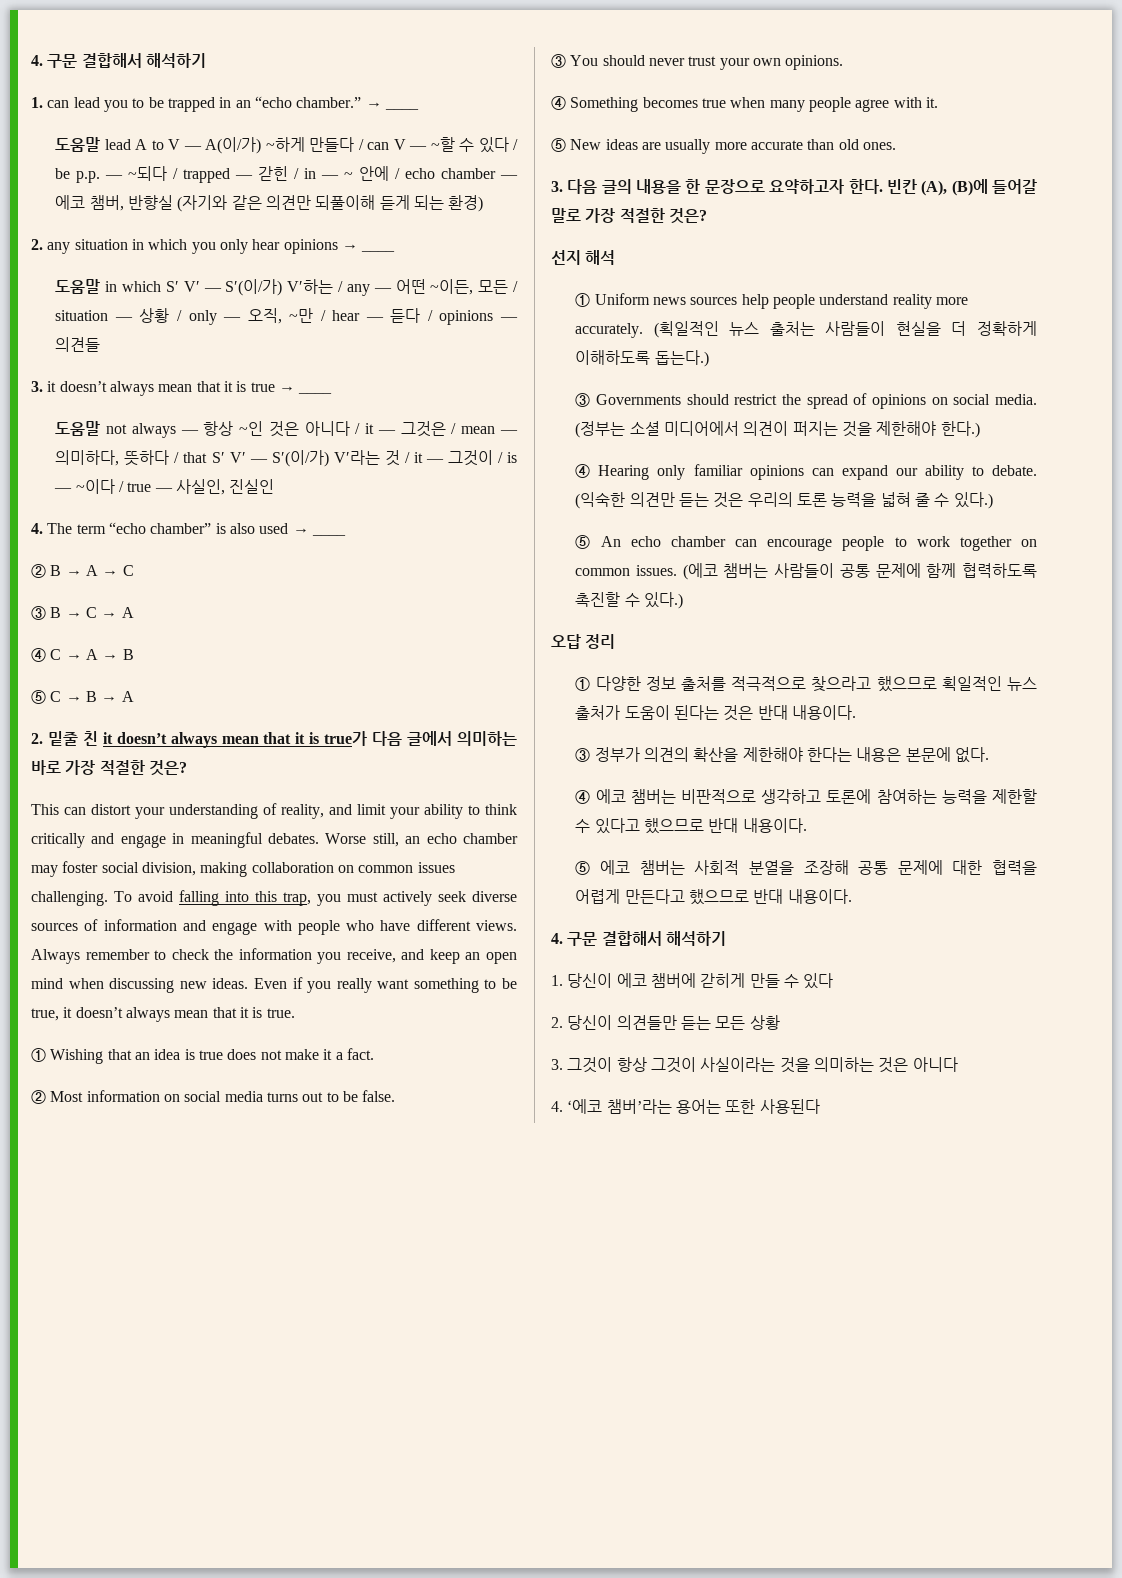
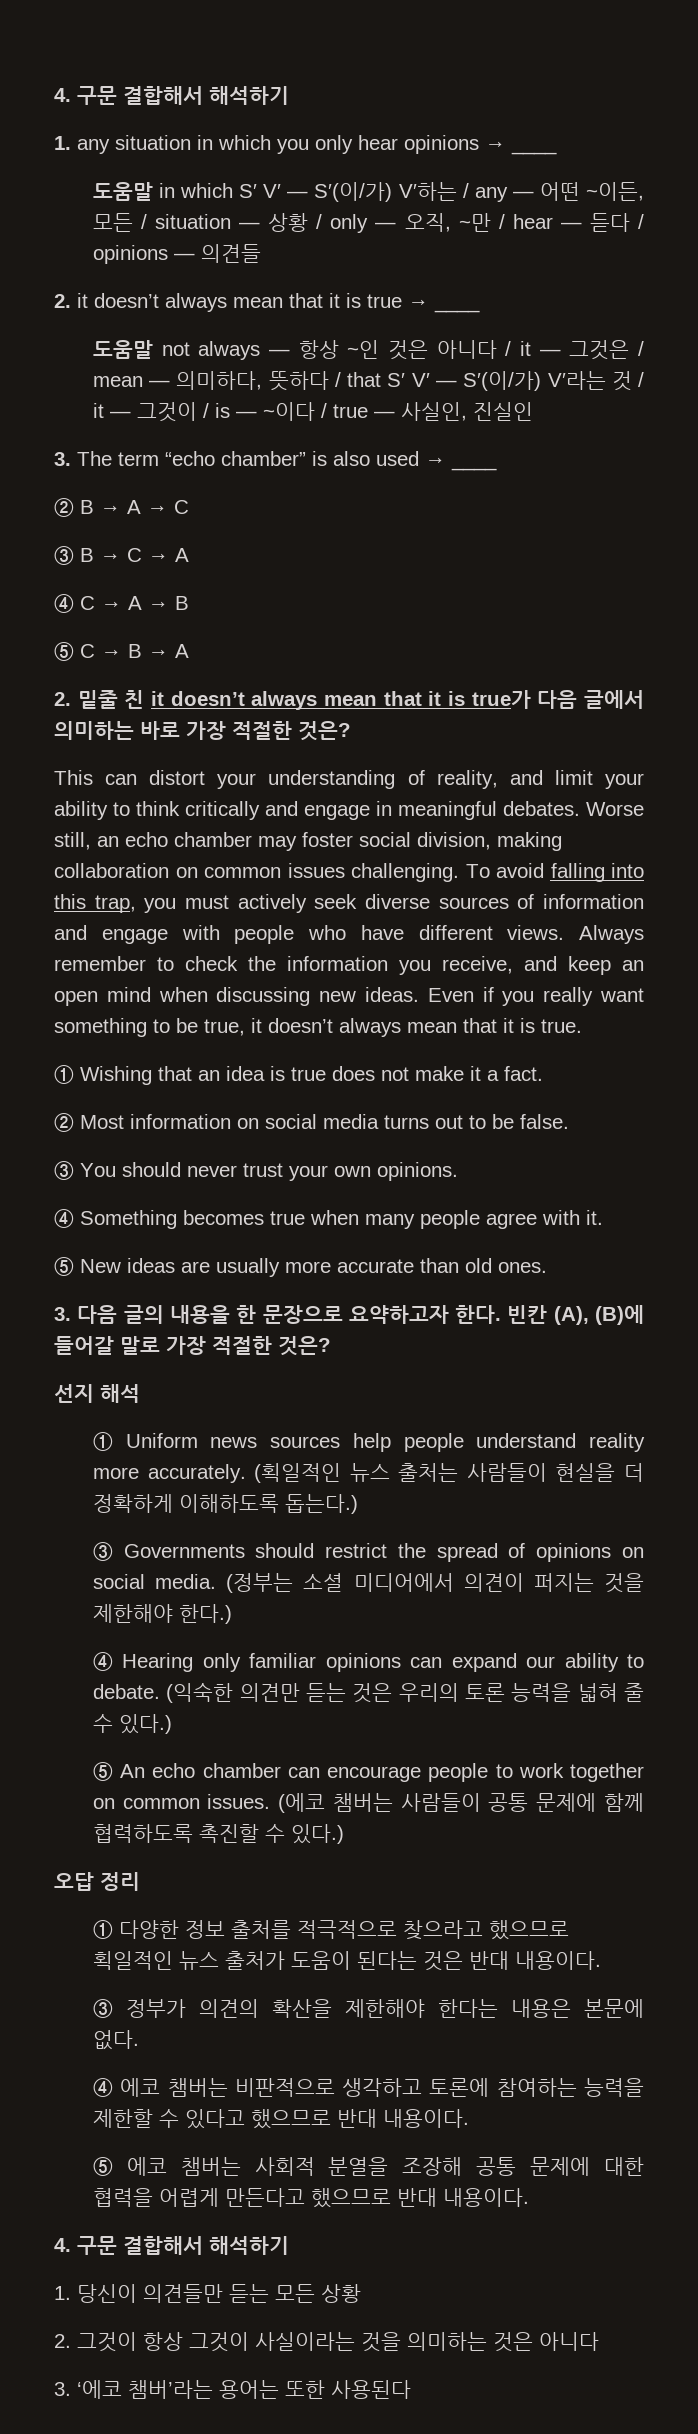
[31,53,206,68] [31,96,382,112] [384,108,419,110] [55,137,519,154] [55,166,519,183] [55,195,484,212] [31,239,43,250] 4. 구문 결합해서 해석하기 // 1. can lead you to be trapped in an “echo chamber.” → ____ // 도움말 lead A to V — A(이/가) ~하게 만들다 / can V — ~할 수 있다 / be p.p. — ~되다 / trapped — 갇힌 / in — ~ 안에 / echo chamber — 에코 챔버, 반향실 (자기와 같은 의견만 되풀이해 듣게 되는 환경) // 2. -> [54,86,289,105] [54,136,71,150] 4. 구문 결합해서 해석하기 // 1.
[31,381,43,392] 3. -> [54,294,71,308] 2.
[31,523,43,534] 4. -> [54,452,71,466] 3.
[616,973,834,989] [551,1015,613,1030] 에코 챔버에 갇히게 만들 수 있다 // 2. 당신이 -> (137, 2293) none
[551,1059,563,1070] 3. -> [54,2334,71,2348] 2.
[551,1101,563,1112] 4. -> [54,2382,71,2396] 3.

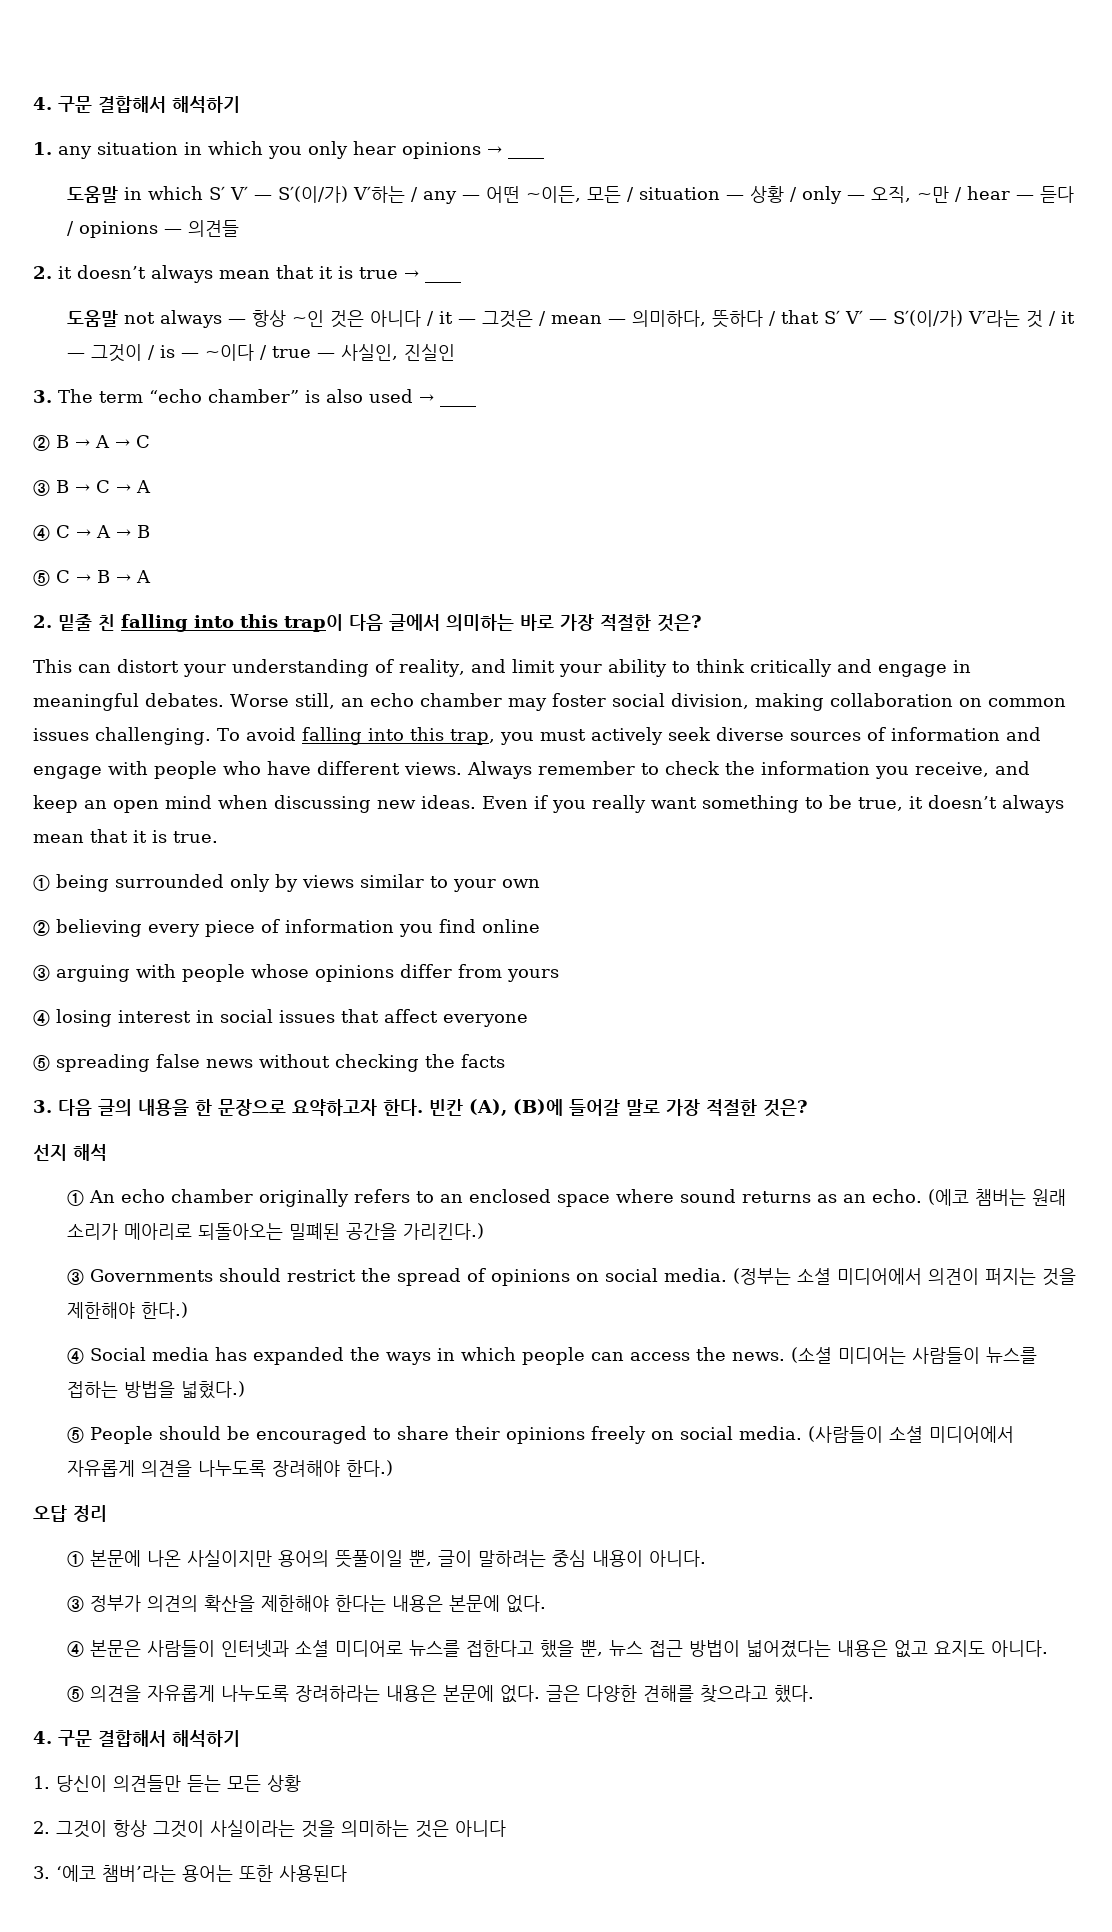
[151,690,531,710] it doesn’t always mean that it is true가 -> [121,614,343,632] falling into this trap이
[80,1066,543,1085] [54,1113,569,1132] [54,1161,458,1181] [54,1209,603,1229] [54,1257,547,1277] Wishing that an idea is true does not make it a fact. // ② Most information on social media turns out to be false. // ③ You should never trust your own opinions. // ④ Something becomes true when many people agree with it. // ⑤ New ideas are usually more accurate than old ones. -> [56,874,540,892] [33,919,540,937] [33,964,559,982] [33,1009,528,1027] [33,1054,505,1072] being surrounded only by views similar to your own // ② believing every piece of information you find online // ③ arguing with people whose opinions differ from yours // ④ losing interest in social issues that affect everyone // ⑤ spreading false news without checking the facts
[125,1433,645,1452] [92,1463,644,1483] [92,1494,358,1514] Uniform news sources help people understand reality more accurately. (획일적인 뉴스 출처는 사람들이 현실을 더 정확하게 이해하도록 돕는다.) -> [89,1189,1067,1207] [67,1223,485,1240] An echo chamber originally refers to an enclosed space where sound returns as an echo. (에코 챔버는 원래 소리가 메아리로 되돌아오는 밀폐된 공간을 가리킨다.)
[122,1653,644,1672] [92,1682,644,1703] [92,1714,172,1734] [92,1762,644,1782] [92,1793,644,1813] [92,1824,344,1844] [54,1872,140,1891] [92,1920,569,1940] [92,1951,601,1971] Hearing only familiar opinions can expand our ability to debate. (익숙한 의견만 듣는 것은 우리의 토론 능력을 넓혀 줄 수 있다.) // ⑤ An echo chamber can encourage people to work together on common issues. (에코 챔버는 사람들이 공통 문제에 함께 협력하도록 촉진할 수 있다.) // 오답 정리 // ① 다양한 정보 출처를 적극적으로 찾으라고 했으므로 획일적인 뉴스 출처가 도움이 된다는 것은 반대 내용이다. -> [90,1347,1038,1365] [67,1381,246,1399] [67,1426,1015,1444] [67,1460,394,1477] [33,1505,107,1522] [67,1550,707,1568] Social media has expanded the ways in which people can access the news. (소셜 미디어는 사람들이 뉴스를 접하는 방법을 넓혔다.) // ⑤ People should be encouraged to share their opinions freely on social media. (사람들이 소셜 미디어에서 자유롭게 의견을 나누도록 장려해야 한다.) // 오답 정리 // ① 본문에 나온 사실이지만 용어의 뜻풀이일 뿐, 글이 말하려는 중심 내용이 아니다.
[120,2078,644,2097] [92,2109,469,2129] [92,2157,644,2176] [92,2188,529,2208] 에코 챔버는 비판적으로 생각하고 토론에 참여하는 능력을 제한할 수 있다고 했으므로 반대 내용이다. // ⑤ 에코 챔버는 사회적 분열을 조장해 공통 문제에 대한 협력을 어렵게 만든다고 했으므로 반대 내용이다. -> [90,1640,1049,1658] [67,1685,815,1703] 본문은 사람들이 인터넷과 소셜 미디어로 뉴스를 접한다고 했을 뿐, 뉴스 접근 방법이 넓어졌다는 내용은 없고 요지도 아니다. // ⑤ 의견을 자유롭게 나누도록 장려하라는 내용은 본문에 없다. 글은 다양한 견해를 찾으라고 했다.

